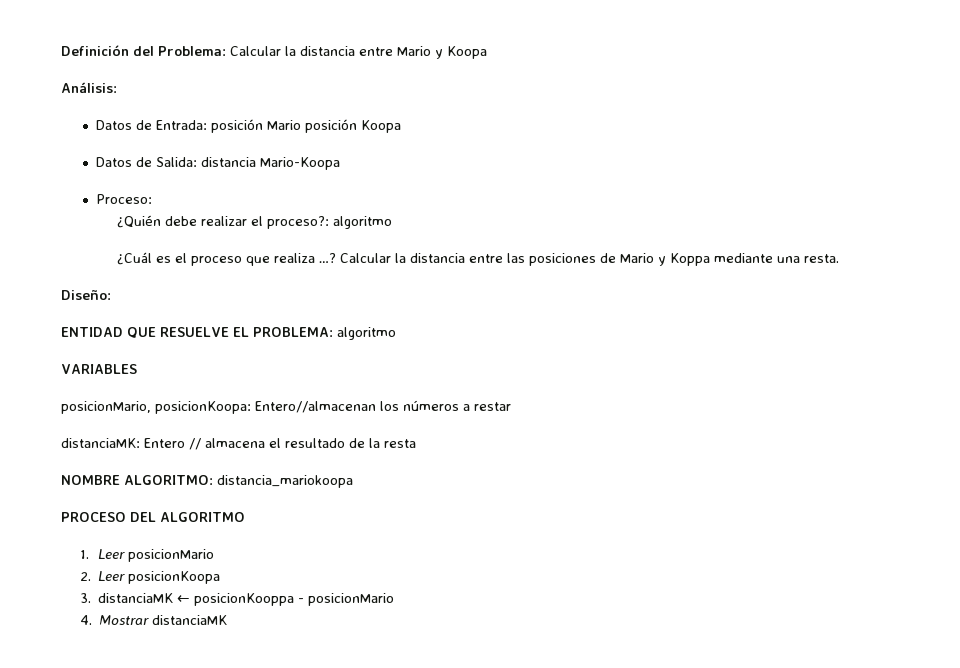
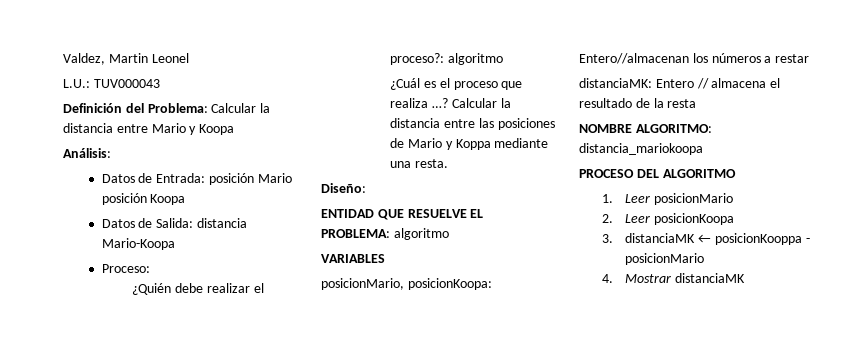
(61, 50) none -> [63,53,189,65] [63,79,160,88] Valdez, Martin Leonel // L.U.: TUV000043 //

